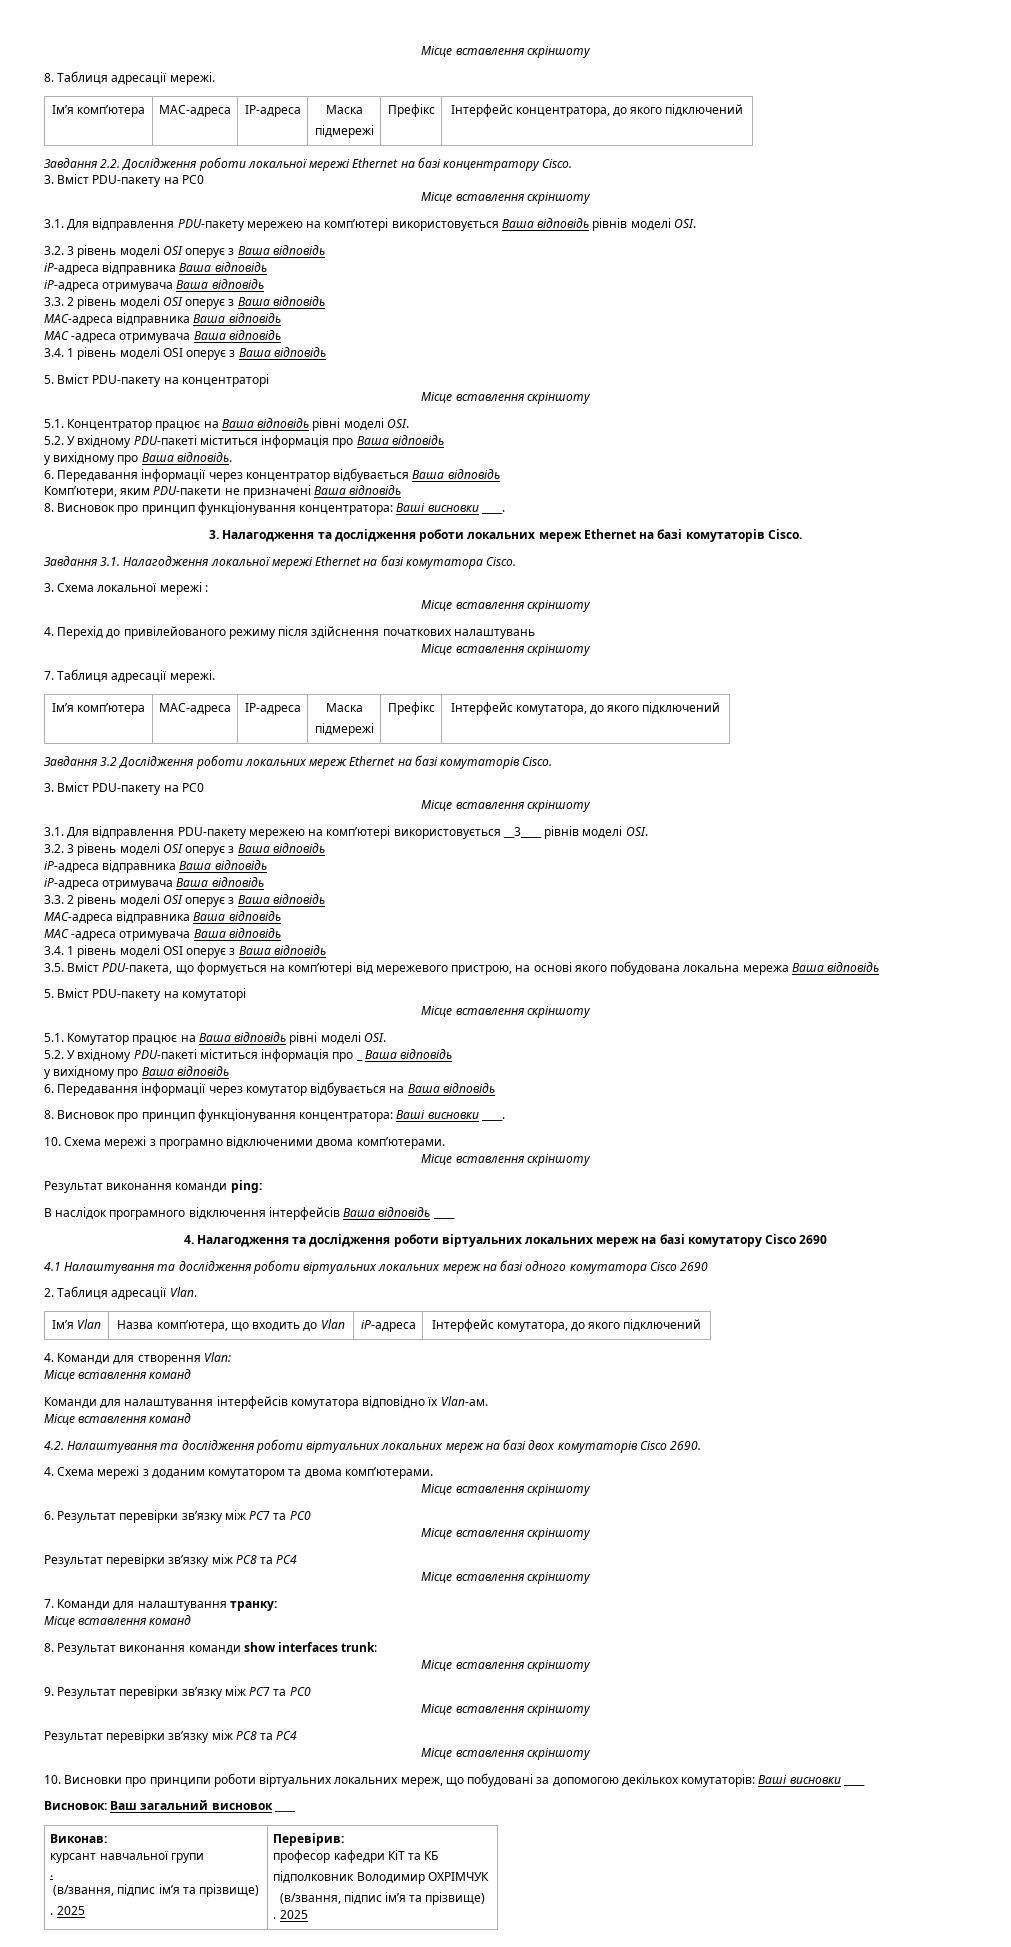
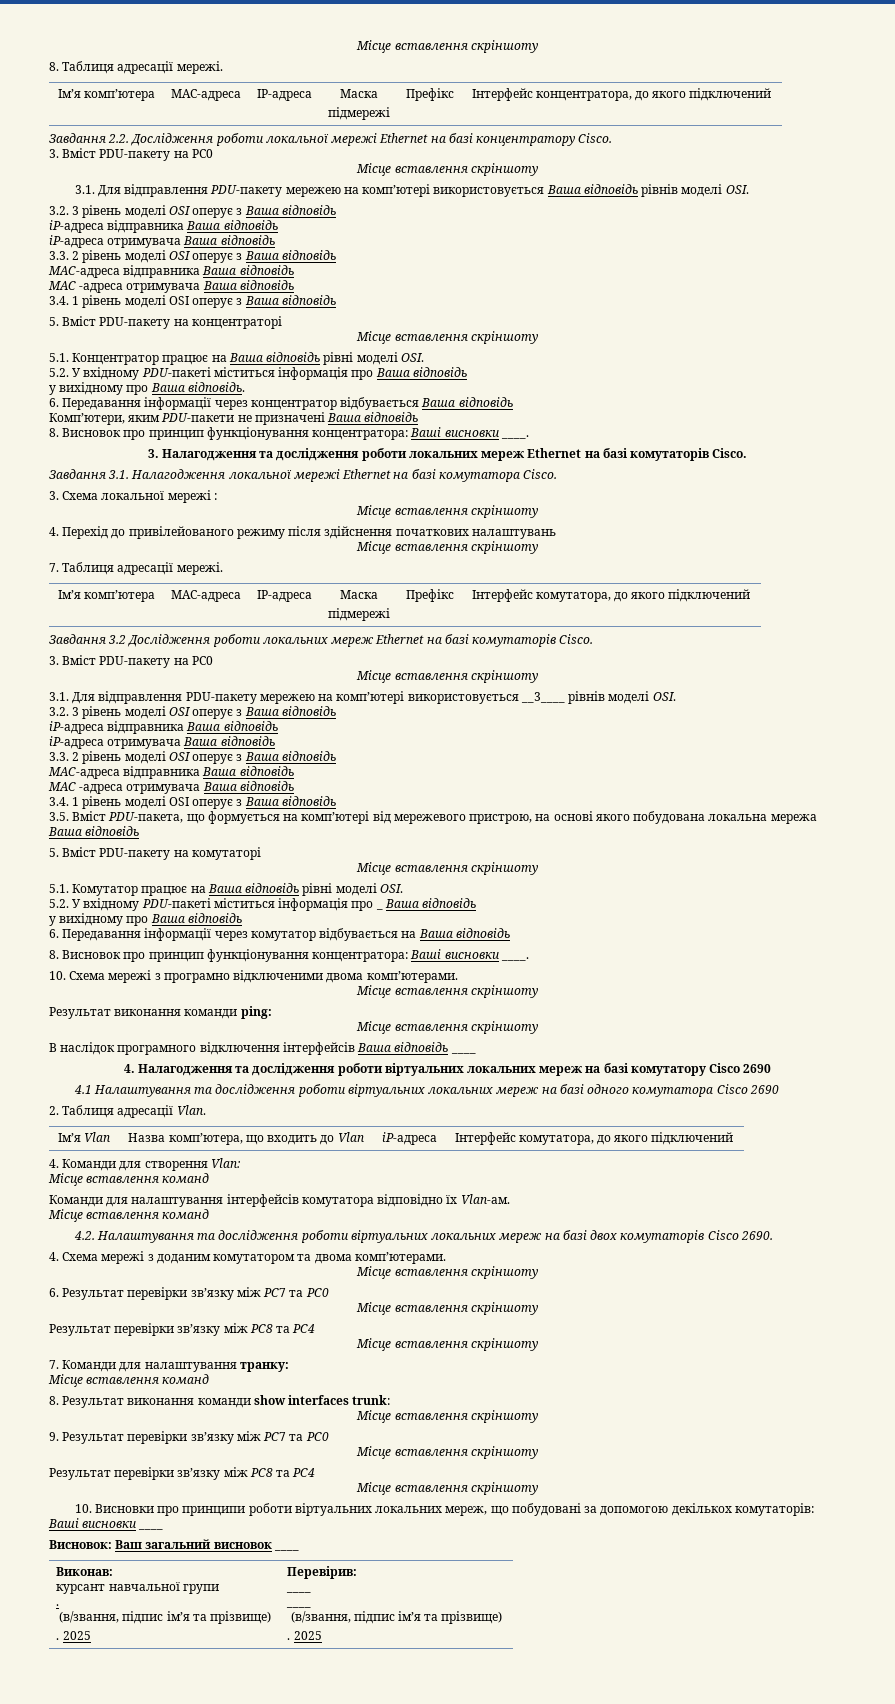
(262, 1186) none -> [356,1021,538,1034] // Місце вставлення скріншоту
[273,1850,439,1863] [273,1871,489,1884] професор кафедри КіТ та КБ // підполковник Володимир ОХРІМЧУК -> [286,1591,312,1593] [286,1606,312,1608] ____ // ____

